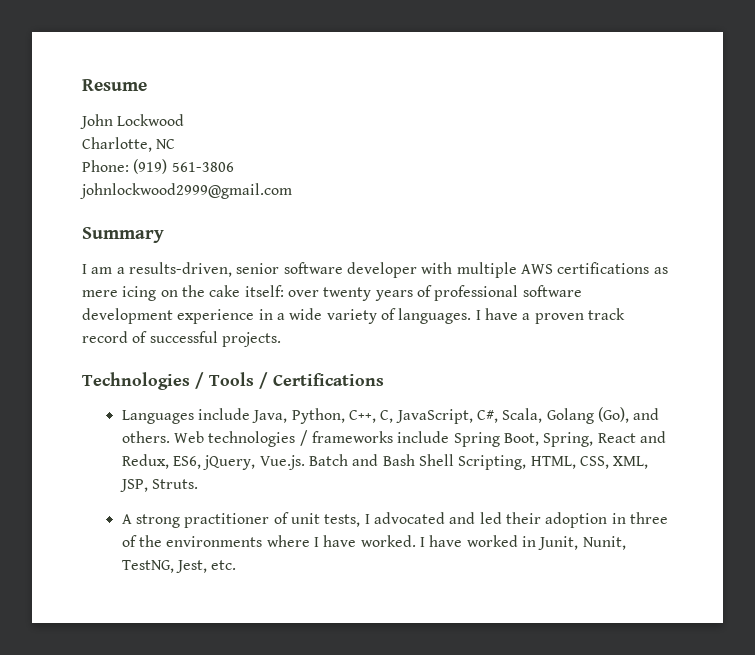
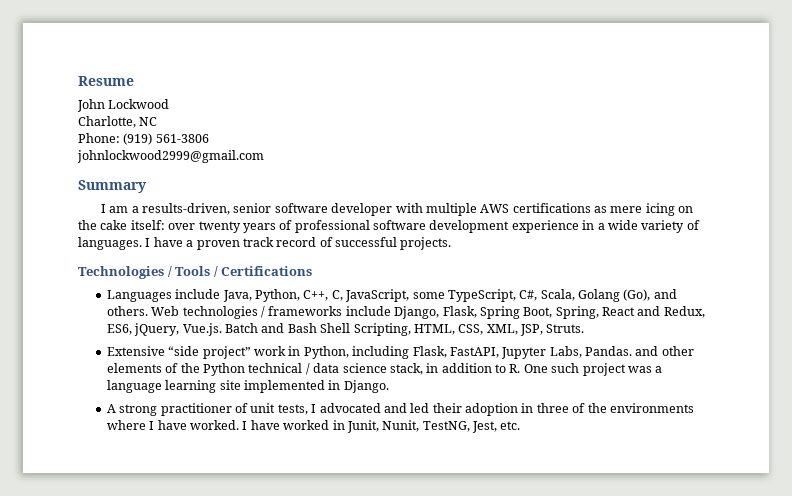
(473, 416) none -> [412,289,516,302] some TypeScript,
(450, 437) none -> [394,306,477,319] Django, Flask,
(199, 484) none -> [106,346,694,359] [106,363,663,376] [106,380,389,393] // Extensive “side project” work in Python, including Flask, FastAPI, Jupyter Labs, Pandas. and other elements of the Python technical / data science stack, in addition to R. One such project was a language learning site implemented in Django.

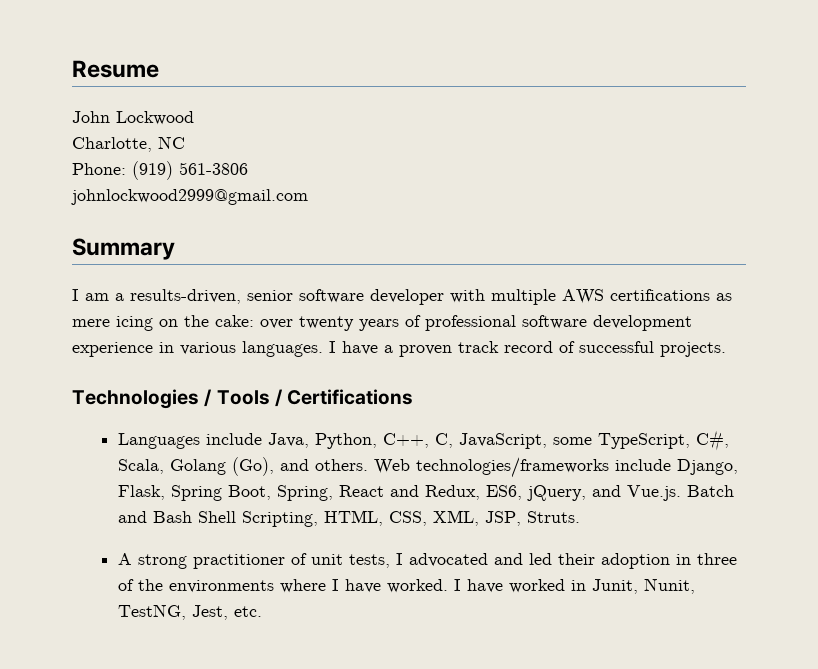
[100,220,165,230] cake itself: -> [215,315,254,327] cake:
[597,220,700,233] a wide variety of -> [180,342,236,355] various
[182,306,343,319] technologies / frameworks -> [415,457,609,478] technologies/frameworks
(180, 329) none -> [591,485,621,497] and
[106,346,694,359] [106,363,663,376] [106,380,389,393] // Extensive “side project” work in Python, including Flask, FastAPI, Jupyter Labs, Pandas. and other elements of the Python technical / data science stack, in addition to R. One such project was a language learning site implemented in Django. -> (580, 517) none

